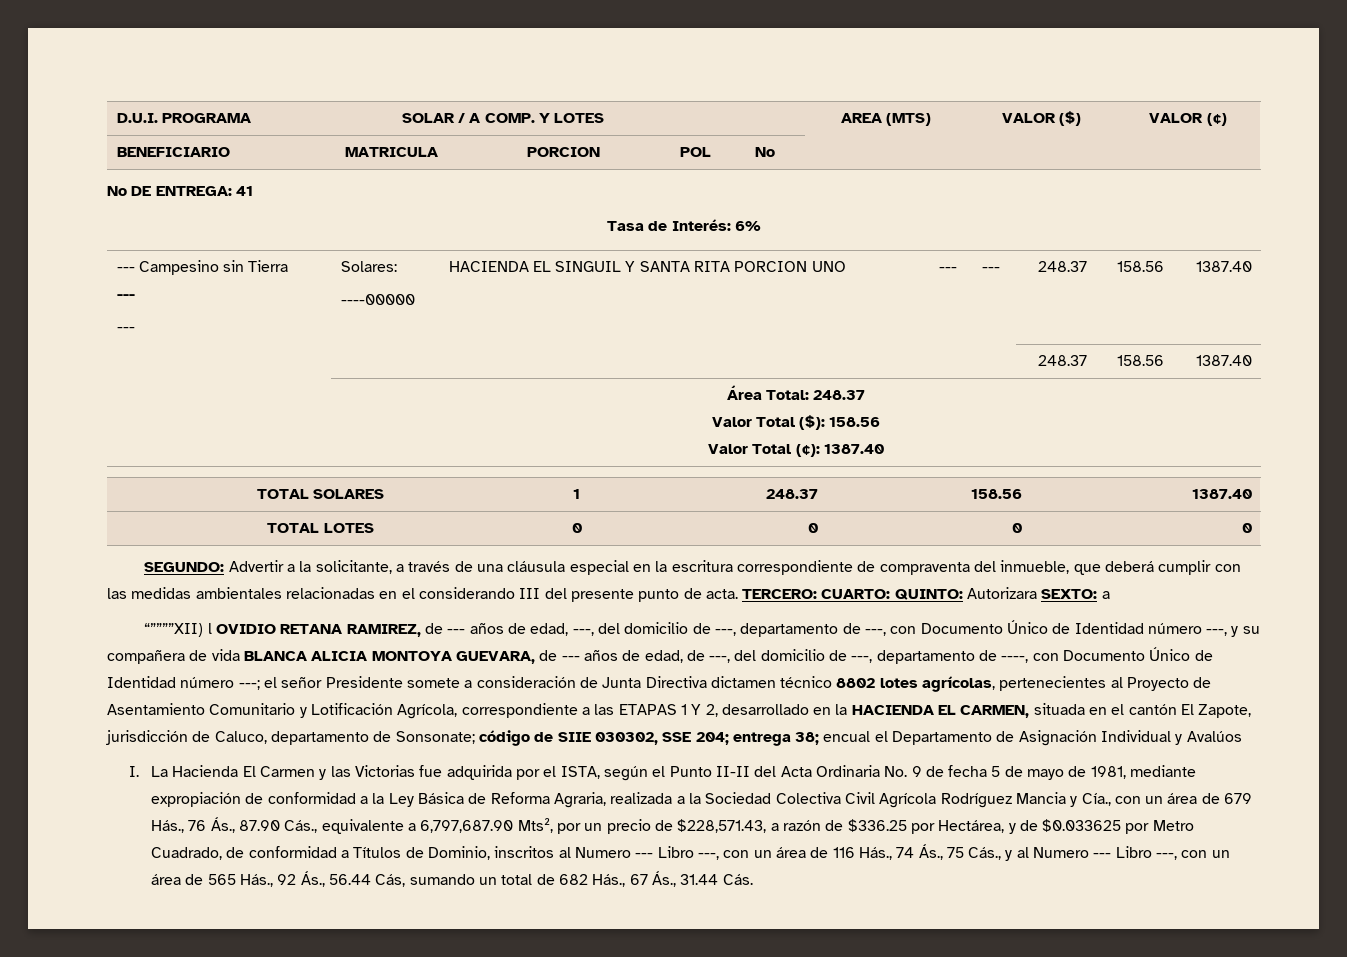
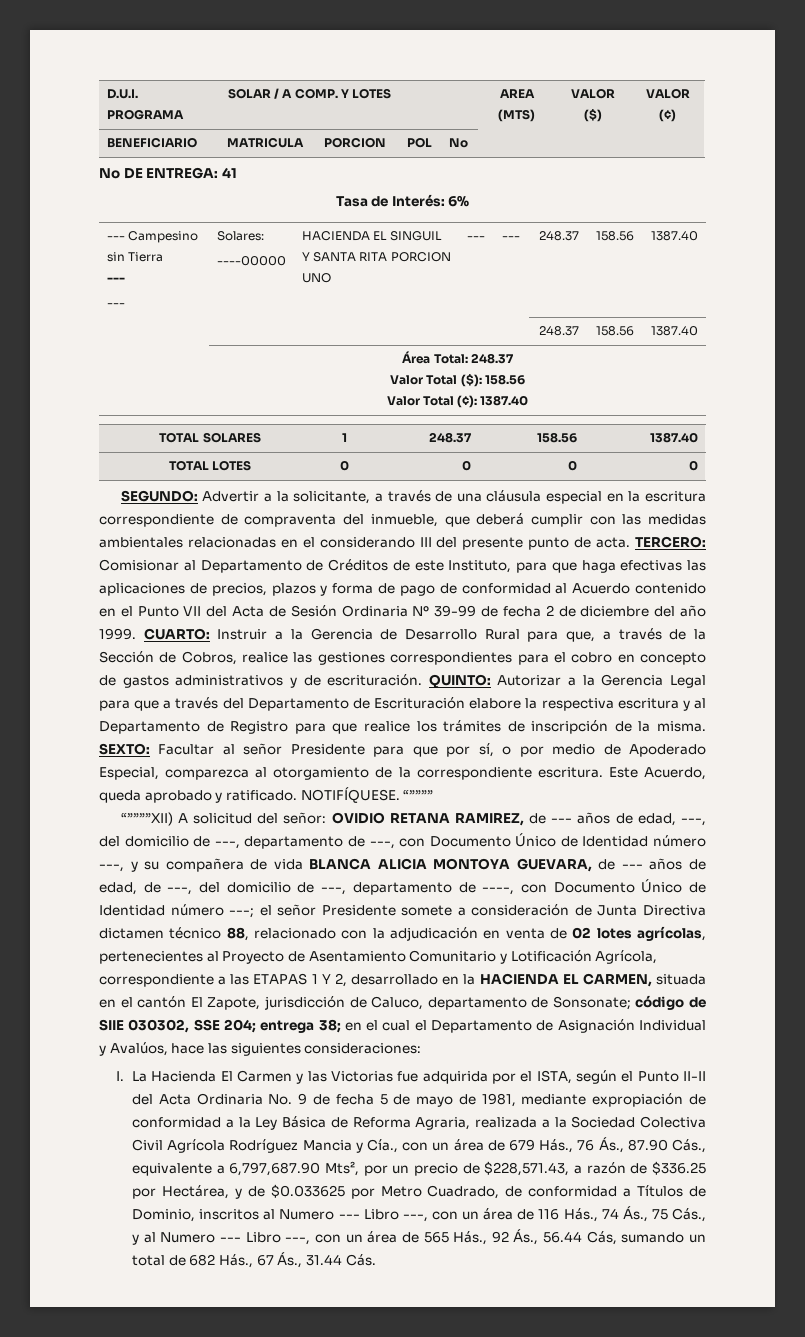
[821,587,1110,600] [144,623,212,637] CUARTO: QUINTO: Autorizara SEXTO: a // “””””XII) l -> [99,559,706,573] [99,583,706,596] [99,605,706,617] [99,628,706,642] [99,651,707,665] [99,674,706,688] [99,697,706,711] [99,720,706,734] [99,743,706,757] [99,767,707,780] [99,787,434,803] [120,812,327,826] Comisionar al Departamento de Créditos de este Instituto, para que haga efectivas las aplicaciones de precios, plazos y forma de pago de conformidad al Acuerdo contenido en el Punto VII del Acta de Sesión Ordinaria Nº 39-99 de fecha 2 de diciembre del año 1999. CUARTO: Instruir a la Gerencia de Desarrollo Rural para que, a través de la Sección de Cobros, realice las gestiones correspondientes para el cobro en concepto de gastos administrativos y de escrituración. QUINTO: Autorizar a la Gerencia Legal para que a través del Departamento de Escrituración elabore la respectiva escritura y al Departamento de Registro para que realice los trámites de inscripción de la misma. SEXTO: Facultar al señor Presidente para que por sí, o por medio de Apoderado Especial, comparezca al otorgamiento de la correspondiente escritura. Este Acuerdo, queda aprobado y ratificado. NOTIFÍQUESE. “”””” // “””””XII) A solicitud del señor:
[836,678,876,688] 8802 -> [226,927,592,941] 88, relacionado con la adjudicación en venta de 02
[823,731,871,742] encual -> [344,1020,411,1031] en el cual
[1186,731,1242,742] Avalúos -> [109,1042,422,1056] Avalúos, hace las siguientes consideraciones:

